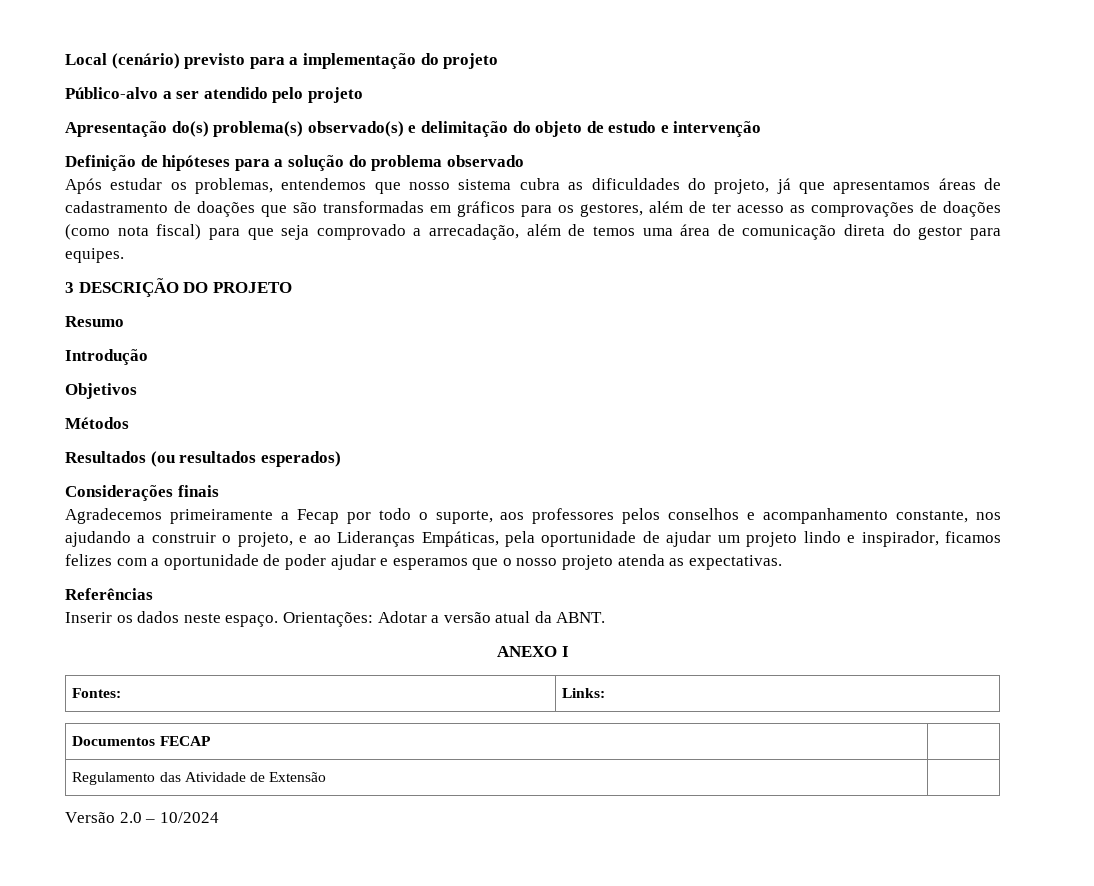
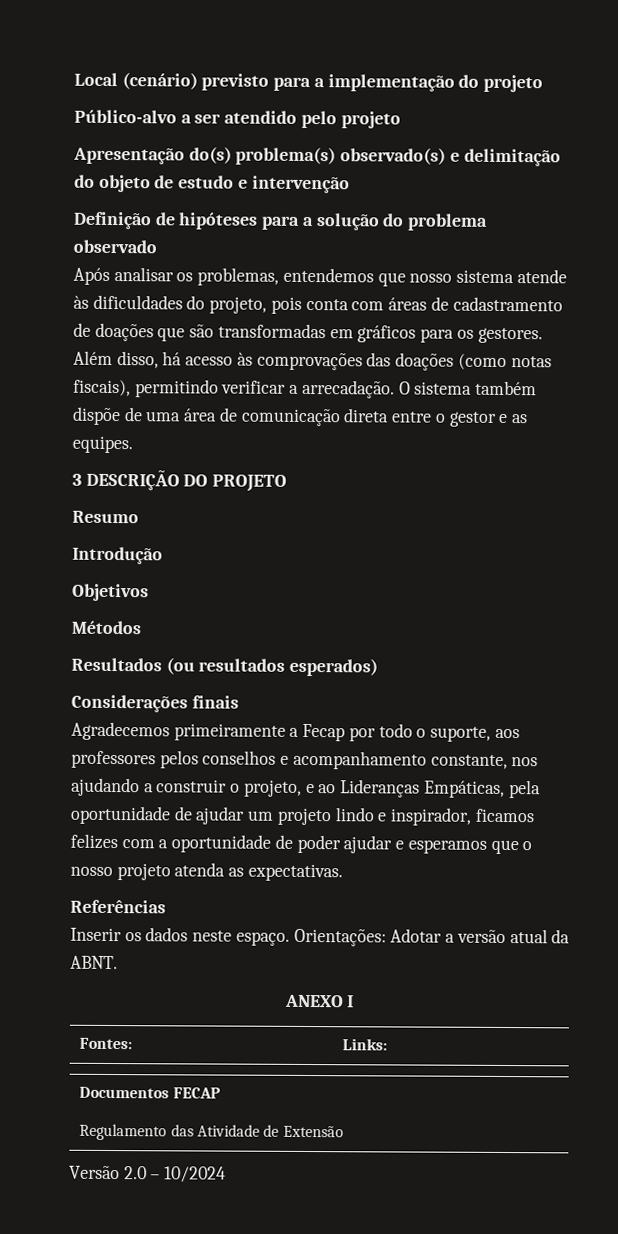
[110,178,163,190] estudar -> [113,267,174,282] analisar
[519,178,584,190] cubra as -> [516,269,567,284] [73,295,89,309] atende às
[776,178,931,194] já que apresentamos -> [270,296,385,314] pois conta com
[580,201,1001,217] [65,224,635,240] gestores, além de ter acesso as comprovações de doações (como nota fiscal) para que seja comprovado a arrecadação, além de temos -> [477,327,543,344] [73,350,552,371] [73,379,538,399] [72,406,143,426] gestores. Além disso, há acesso às comprovações das doações (como notas fiscais), permitindo verificar a arrecadação. O sistema também dispõe de
[892,224,1002,240] do gestor para -> [391,411,528,427] entre o gestor e as

